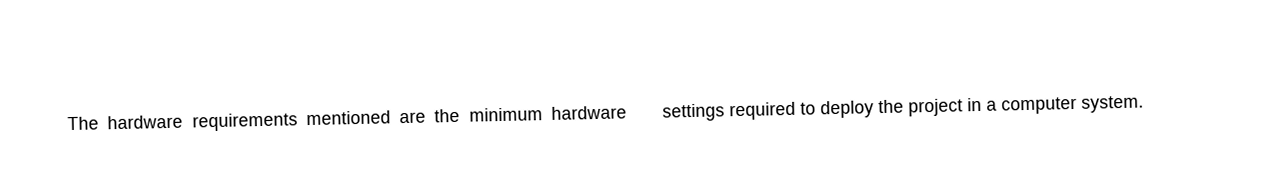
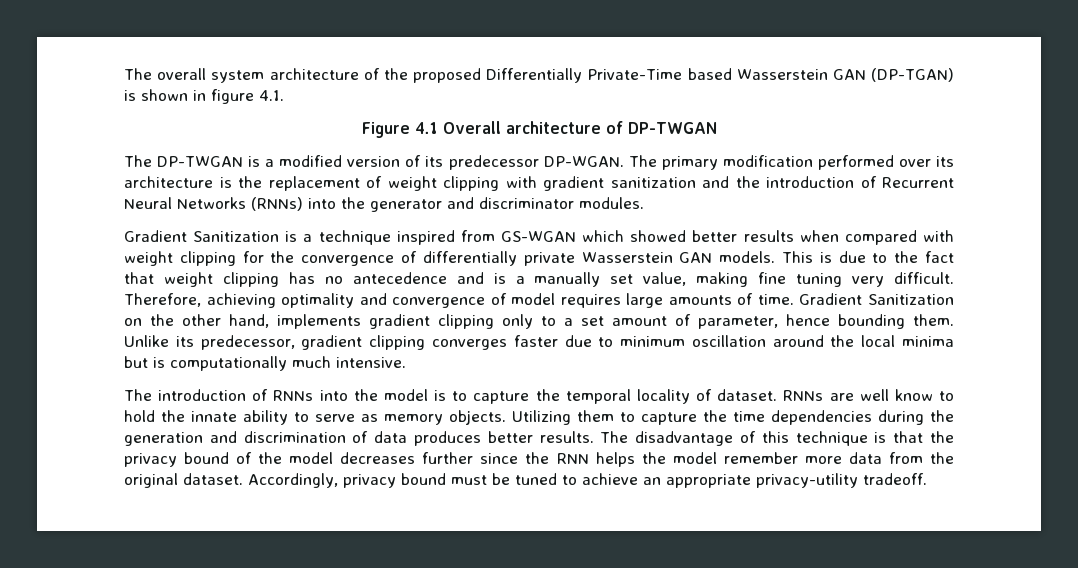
[67,95,1144,132] The hardware requirements mentioned are the minimum hardware settings required to deploy the project in a computer system. -> [124,68,954,83] [124,89,284,104] [361,121,717,138] [124,155,955,170] [124,176,954,191] [124,197,644,212] [124,230,954,245] [124,251,954,266] [124,272,954,287] [124,293,955,308] [124,314,954,329] [124,335,955,350] [124,356,406,371] [124,389,954,404] [124,410,954,425] [124,431,954,446] [124,452,954,467] [124,473,927,488] The overall system architecture of the proposed Differentially Private-Time based Wasserstein GAN (DP-TGAN) is shown in figure 4.1. // Figure 4.1 Overall architecture of DP-TWGAN // The DP-TWGAN is a modified version of its predecessor DP-WGAN. The primary modification performed over its architecture is the replacement of weight clipping with gradient sanitization and the introduction of Recurrent Neural Networks (RNNs) into the generator and discriminator modules. // Gradient Sanitization is a technique inspired from GS-WGAN which showed better results when compared with weight clipping for the convergence of differentially private Wasserstein GAN models. This is due to the fact that weight clipping has no antecedence and is a manually set value, making fine tuning very difficult. Therefore, achieving optimality and convergence of model requires large amounts of time. Gradient Sanitization on the other hand, implements gradient clipping only to a set amount of parameter, hence bounding them. Unlike its predecessor, gradient clipping converges faster due to minimum oscillation around the local minima but is computationally much intensive. // The introduction of RNNs into the model is to capture the temporal locality of dataset. RNNs are well know to hold the innate ability to serve as memory objects. Utilizing them to capture the time dependencies during the generation and discrimination of data produces better results. The disadvantage of this technique is that the privacy bound of the model decreases further since the RNN helps the model remember more data from the original dataset. Accordingly, privacy bound must be tuned to achieve an appropriate privacy-utility tradeoff.

